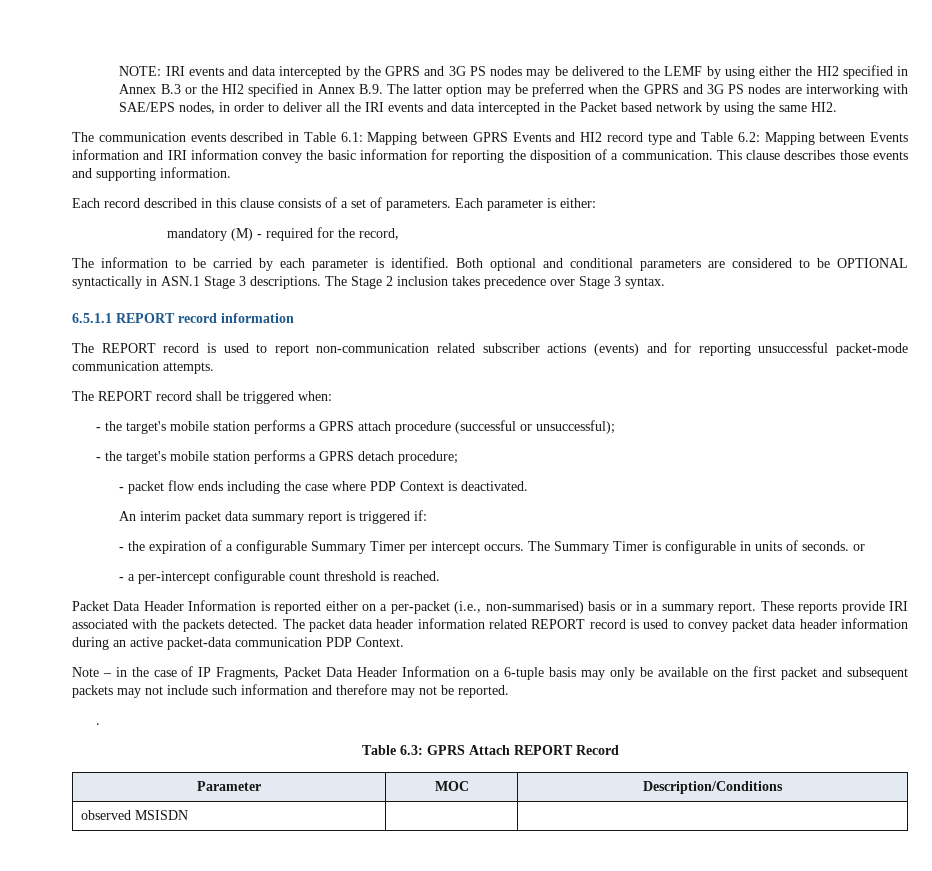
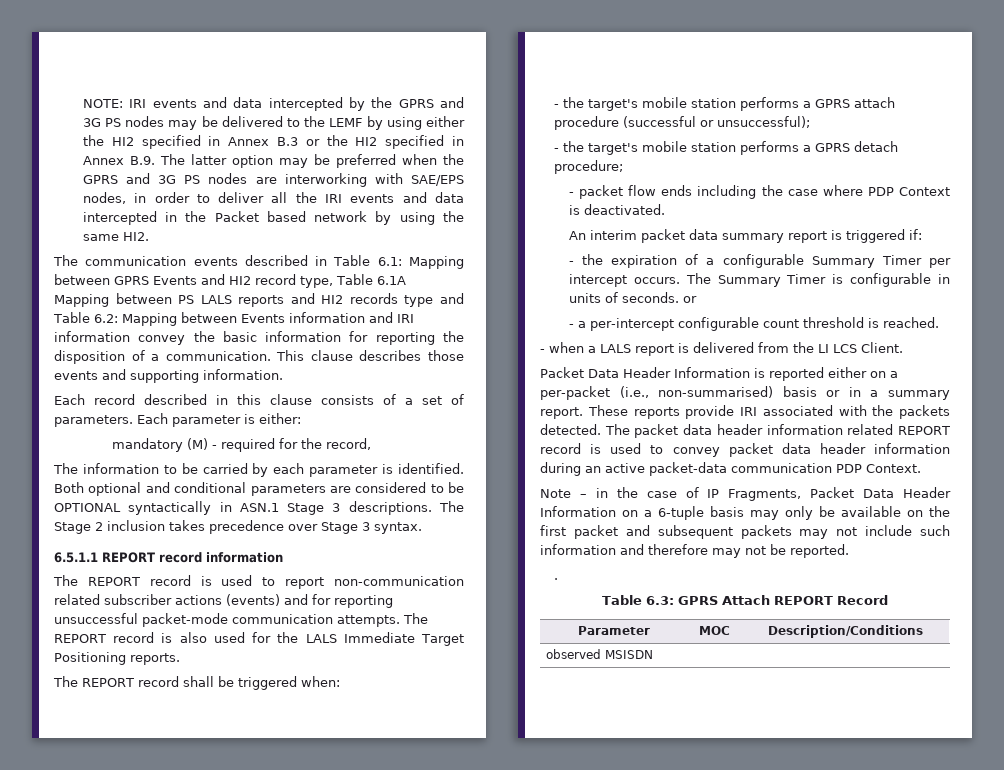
(643, 137) none -> [300,274,406,288] [54,293,398,307] type, Table 6.1A Mapping between PS LALS reports and HI2 records
(214, 368) none -> [403,613,428,624] [54,632,465,646] [54,652,180,665] The REPORT record is also used for the LALS Immediate Target Positioning reports.
(441, 576) none -> [540,342,903,356] // - when a LALS report is delivered from the LI LCS Client.

